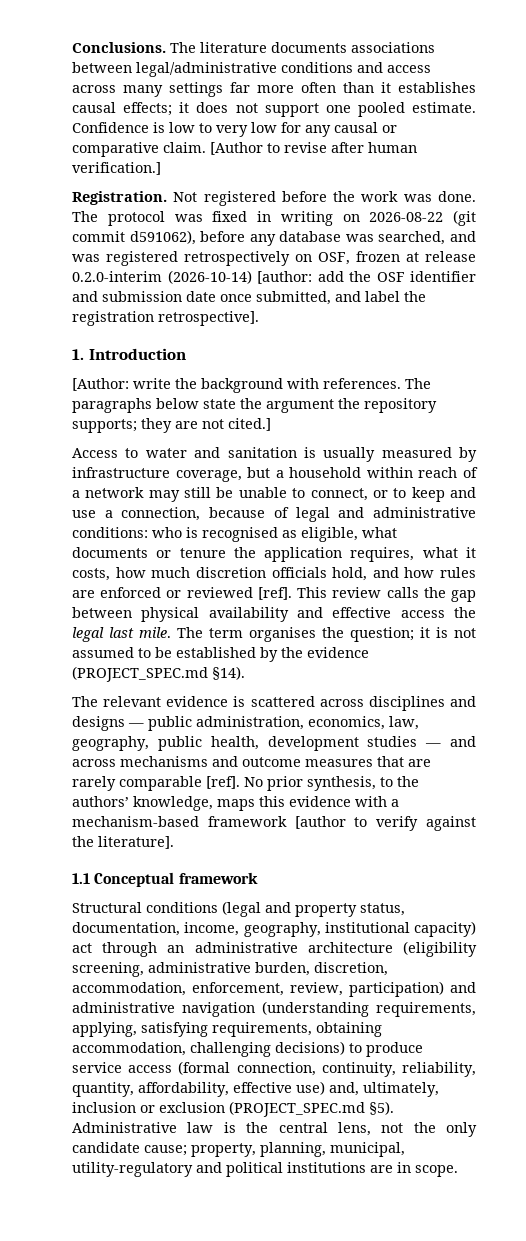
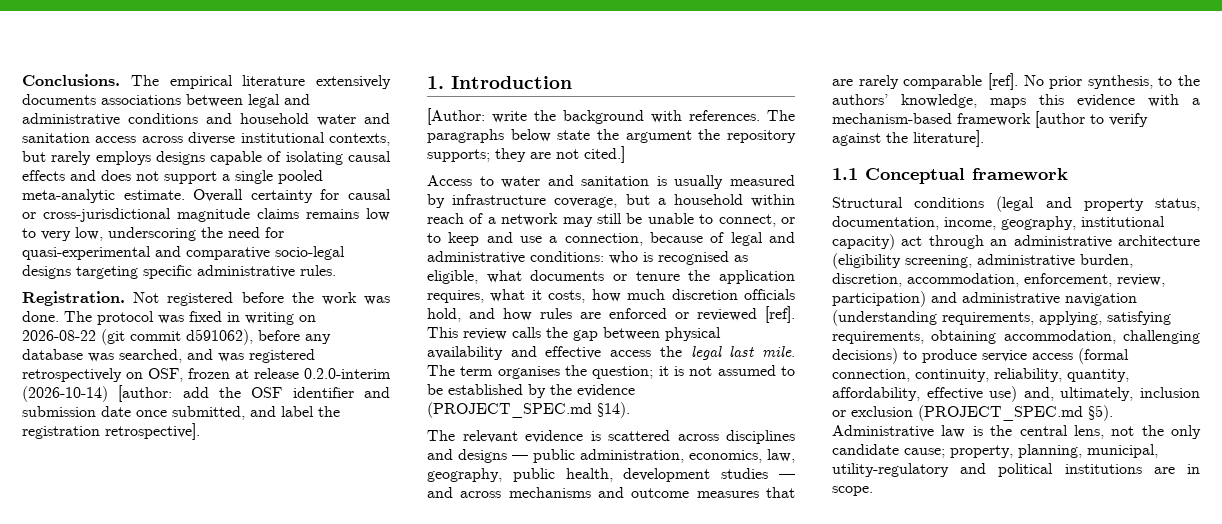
[200,42,435,53] [72,62,431,77] [72,82,476,97] [72,102,476,117] [72,122,397,137] [72,142,417,157] [72,162,161,175] literature documents associations between legal/administrative conditions and access across many settings far more often than it establishes causal effects; it does not support one pooled estimate. Confidence is low to very low for any causal or comparative claim. [Author to revise after human verification.] -> [169,75,391,89] [22,94,310,108] [22,113,390,126] [22,132,390,146] [22,151,391,165] [22,170,323,184] [22,189,391,203] [22,208,390,222] [22,227,284,241] [22,246,345,260] [22,265,336,279] empirical literature extensively documents associations between legal and administrative conditions and household water and sanitation access across diverse institutional contexts, but rarely employs designs capable of isolating causal effects and does not support a single pooled meta-analytic estimate. Overall certainty for causal or cross-jurisdictional magnitude claims remains low to very low, underscoring the need for quasi-experimental and comparative socio-legal designs targeting specific administrative rules.

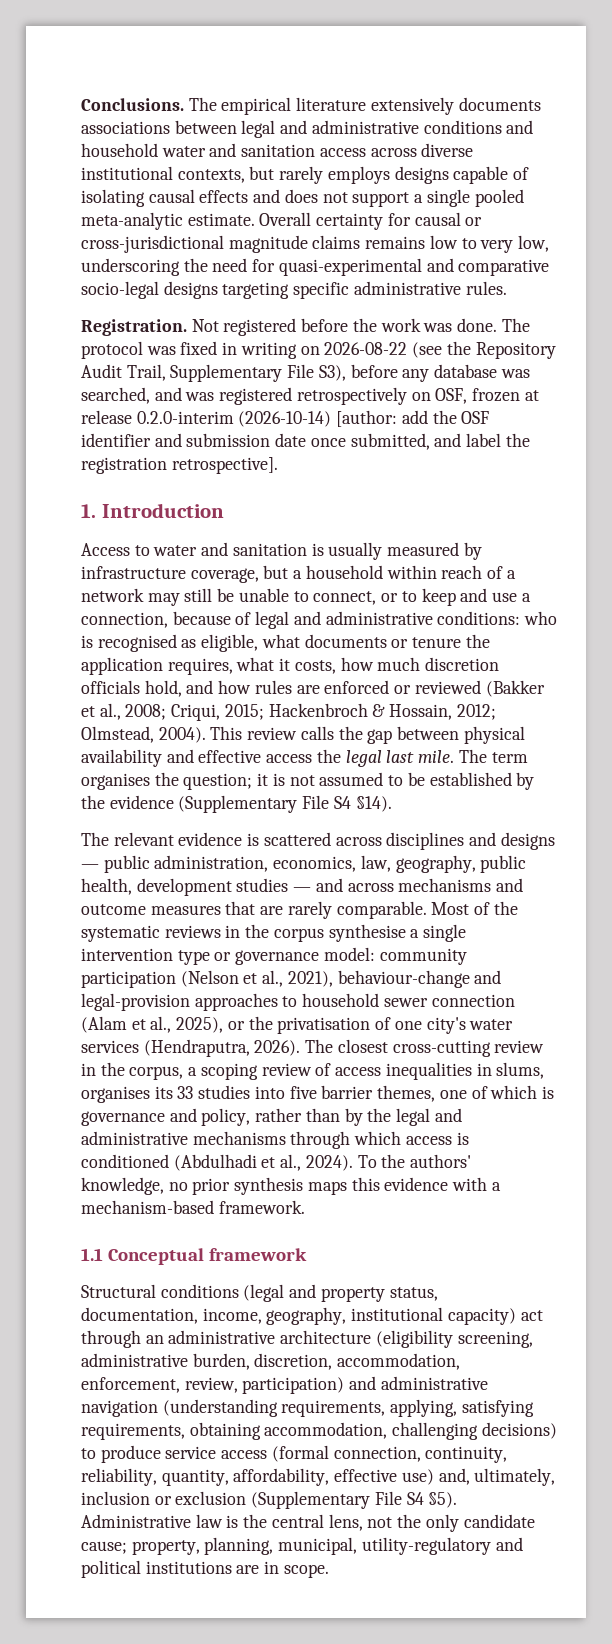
[101,329,253,345] (git commit d591062), -> [412,341,556,359] [81,364,346,382] (see the Repository Audit Trail, Supplementary File S3),
[427,108,795,125] [427,129,796,143] [427,146,625,163] // [Author: write the background with references. The paragraphs below state the argument the repository supports; they are not cited.] -> (224, 510) none
[765,306,795,323] [ref]. -> [485,680,545,697] [81,703,496,721] [81,726,206,743] (Bakker et al., 2008; Criqui, 2015; Hackenbroch & Hossain, 2012; Olmstead, 2004).
[427,402,592,418] (PROJECT_SPEC.md -> [178,795,351,813] (Supplementary File S4
[903,73,1200,90] [832,94,977,108] comparable [ref]. No prior synthesis, to the authors’ knowledge, -> [336,901,518,919] [81,924,467,942] [81,947,467,965] [81,970,502,988] [81,993,515,1011] [81,1016,514,1034] [81,1039,545,1057] [81,1062,545,1080] [81,1085,554,1103] [81,1108,462,1126] [81,1131,469,1149] [81,1154,472,1171] [81,1177,304,1195] comparable. Most of the systematic reviews in the corpus synthesise a single intervention type or governance model: community participation (Nelson et al., 2021), behaviour-change and legal-provision approaches to household sewer connection (Alam et al., 2025), or the privatisation of one city's water services (Hendraputra, 2026). The closest cross-cutting review in the corpus, a scoping review of access inequalities in slums, organises its 33 studies into five barrier themes, one of which is governance and policy, rather than by the legal and administrative mechanisms through which access is conditioned (Abdulhadi et al., 2024). To the authors' knowledge, no prior synthesis
[957,111,1148,128] [832,130,984,147] framework [author to verify against the literature]. -> [218,1200,305,1214] framework.
[918,405,1083,421] (PROJECT_SPEC.md -> [251,1491,424,1509] (Supplementary File S4

